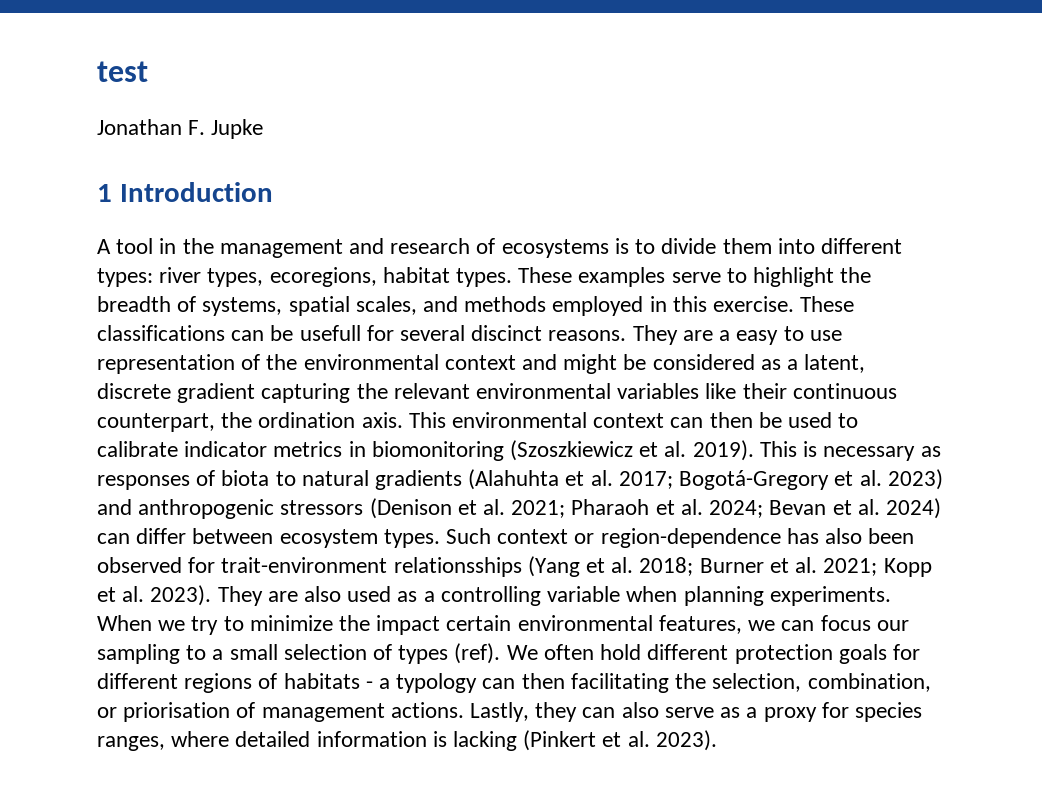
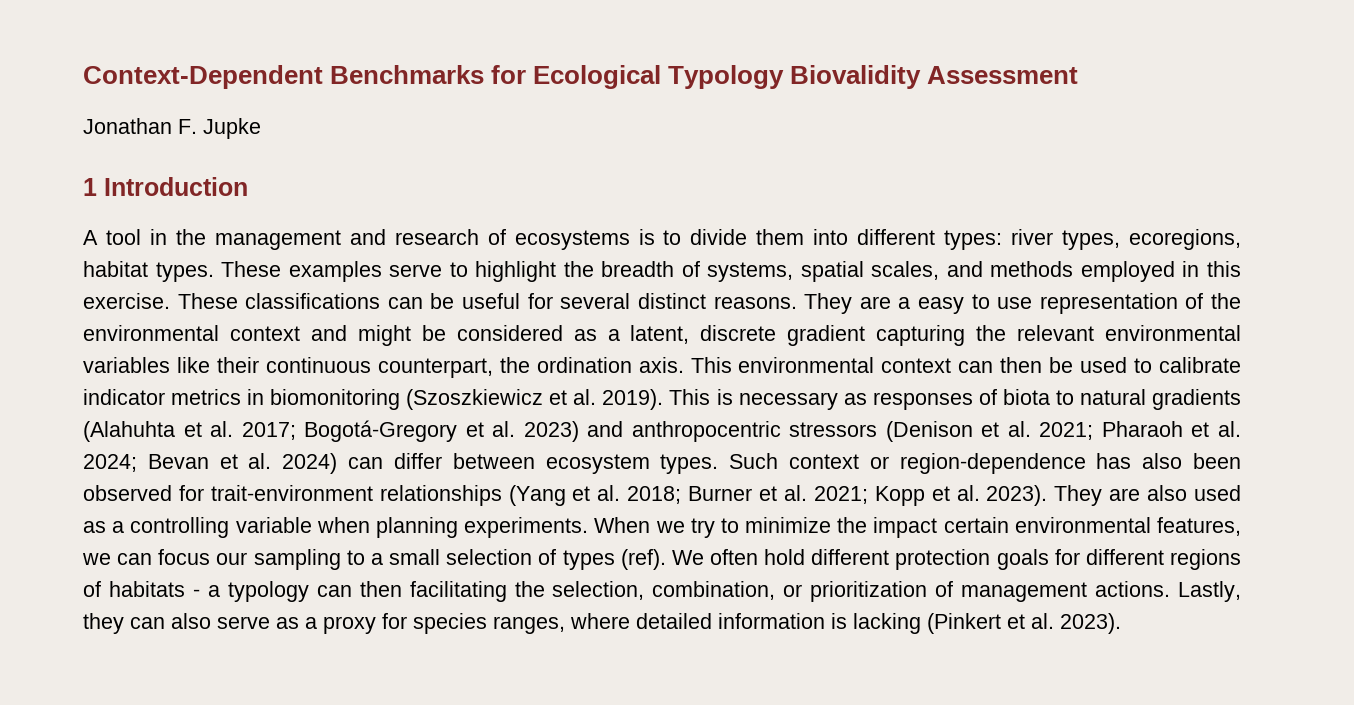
[97,61,148,82] test -> [83,65,1079,89] Context-Dependent Benchmarks for Ecological Typology Biovalidity Assessment
[299,325,361,341] usefull -> [462,293,521,309] useful
[471,325,543,341] discinct -> [637,293,706,309] distinct
[138,499,275,519] anthropogenic -> [631,421,781,442] anthropocentric
[393,557,522,577] relationsships -> [379,485,502,506] relationships
[123,702,231,722] priorisation -> [810,581,928,602] prioritization

